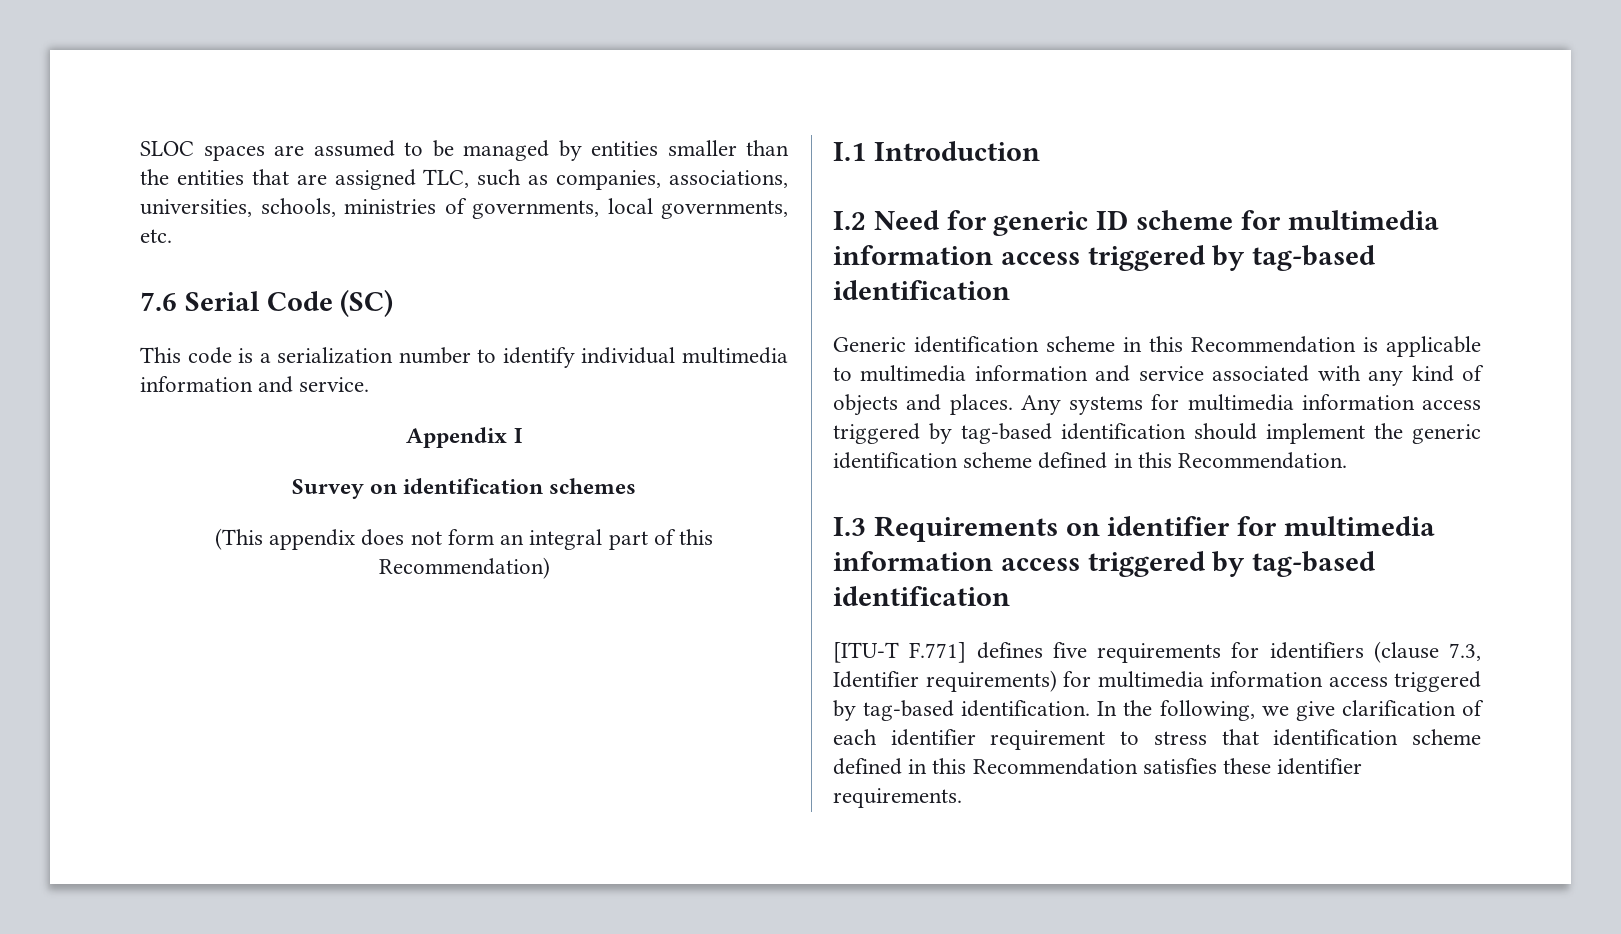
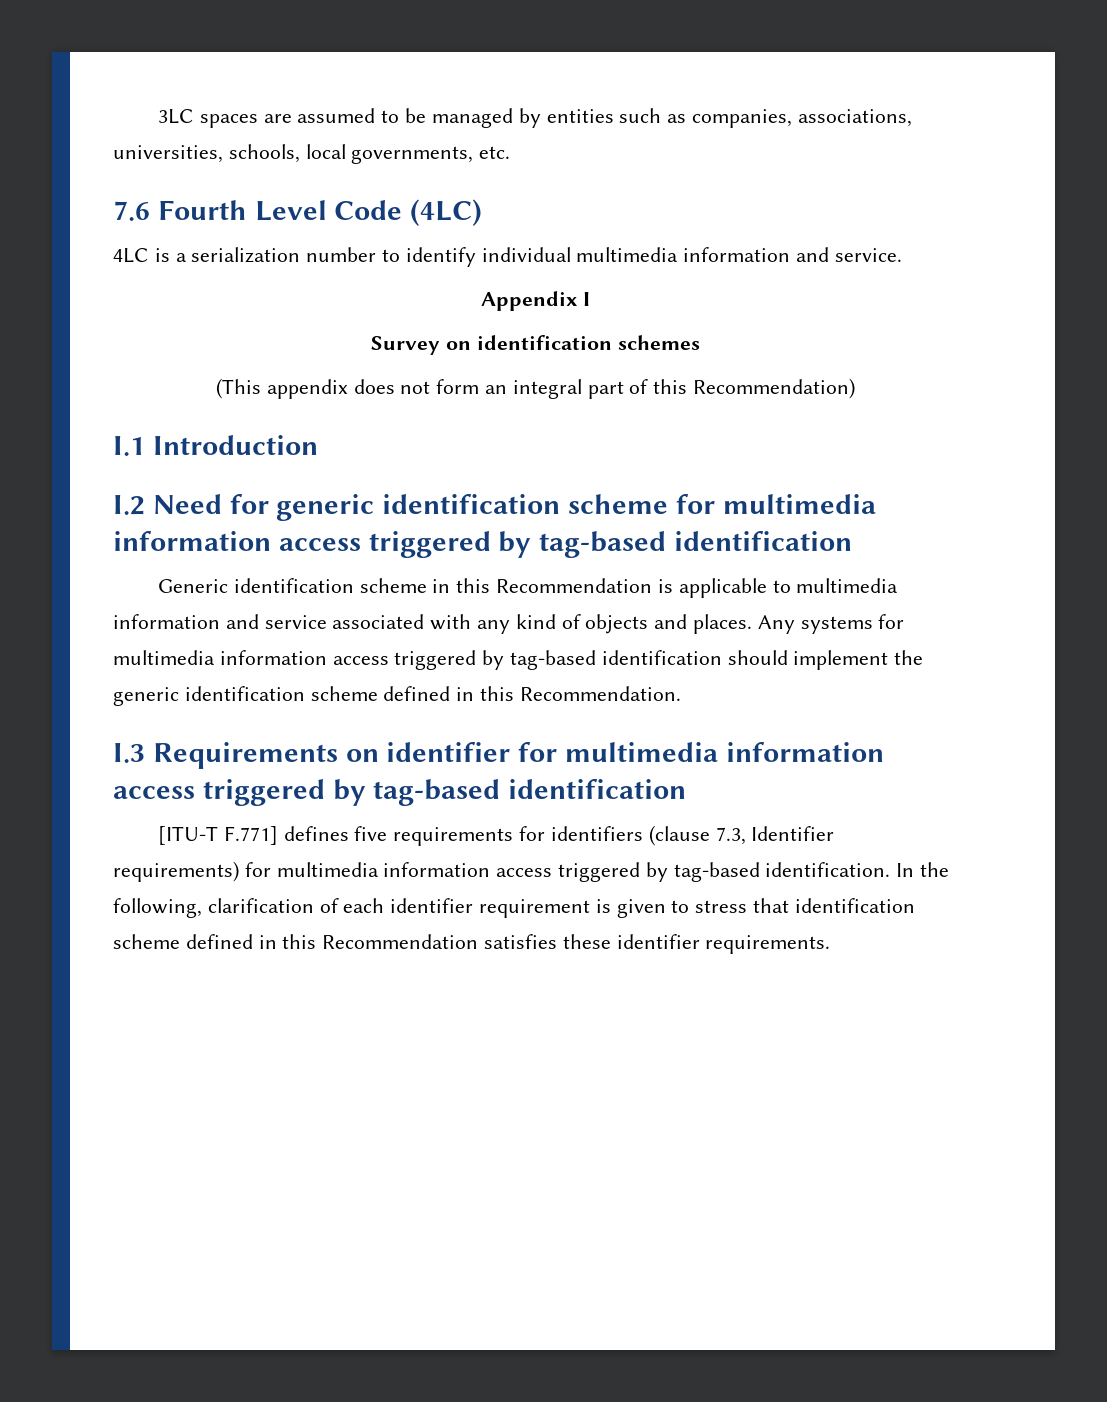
[140,141,194,156] SLOC -> [158,109,195,124] 3LC
[667,140,789,156] [140,169,470,190] smaller than the entities that are assigned TLC, -> (614, 116) none
[344,198,599,219] ministries of governments, -> (300, 153) none
[184,289,394,317] [140,347,232,364] Serial Code (SC) // This code -> [157,199,483,226] [113,248,149,263] Fourth Level Code (4LC) // 4LC
[1096,210,1129,230] ID -> [382,494,561,514] identification
[1261,701,1335,721] we give -> (202, 908) none
(1106, 740) none -> [595,899,666,918] is given

